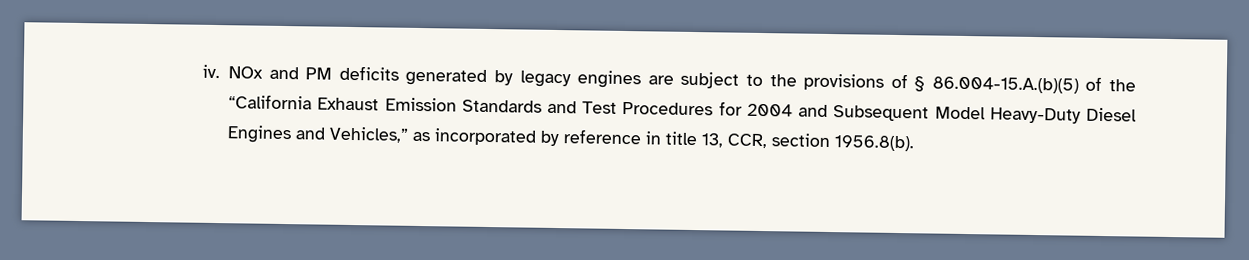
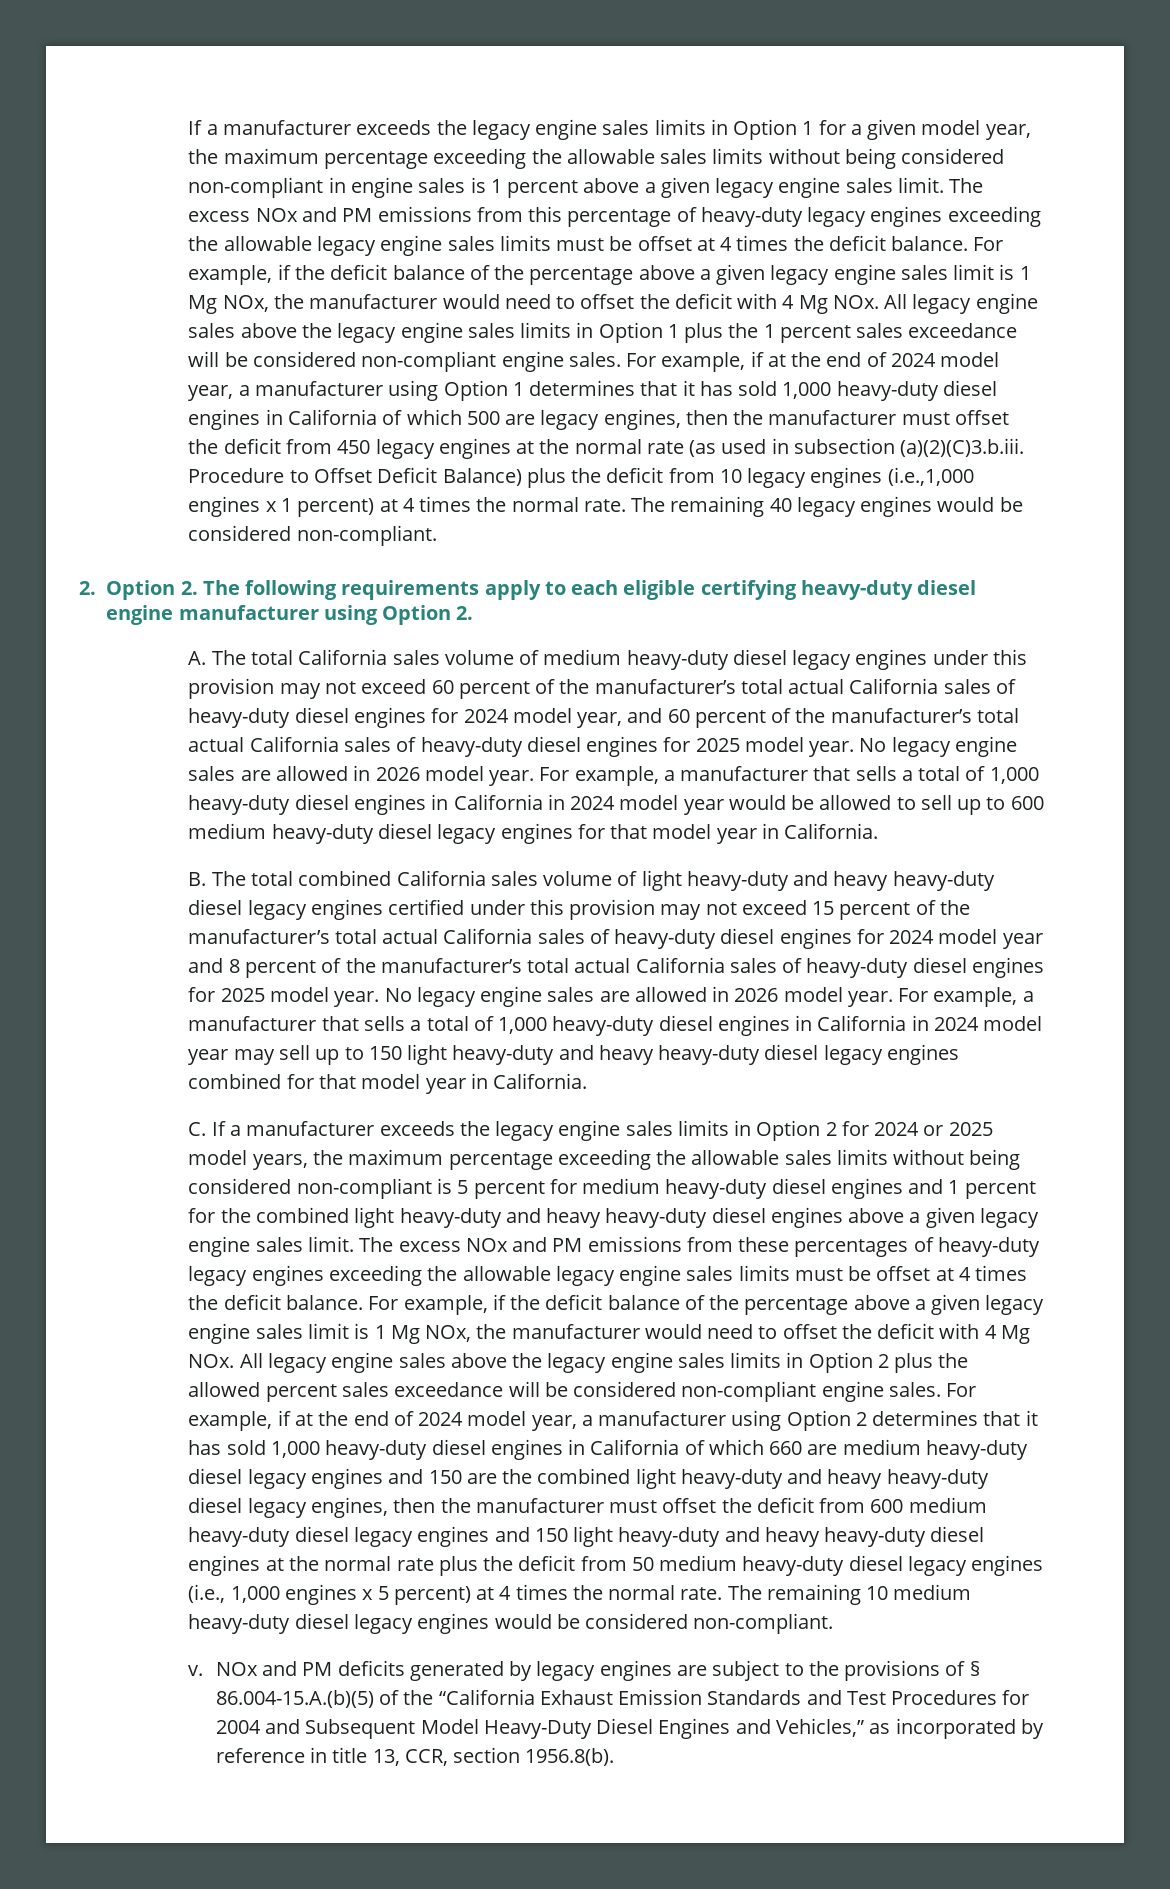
[202,64,221,79] iv. -> [188,119,1031,140] [188,148,1005,169] [188,177,984,198] [188,206,1041,227] [188,235,1004,256] [188,264,1031,285] [188,293,1038,314] [188,322,1018,343] [188,351,1000,372] [188,380,997,401] [188,409,1009,430] [188,438,1025,459] [188,467,974,488] [188,496,1023,517] [188,525,437,546] [79,580,977,600] [106,605,474,625] [188,649,1027,670] [188,678,1016,699] [188,707,1019,728] [188,736,1017,757] [188,765,1039,786] [188,794,1044,815] [188,823,879,844] [188,870,995,891] [188,899,970,920] [188,928,1043,949] [188,957,1044,978] [188,986,1034,1007] [188,1015,1043,1036] [188,1044,959,1065] [188,1073,588,1094] [188,1120,993,1141] [188,1149,1021,1170] [188,1178,1036,1199] [188,1207,1039,1228] [188,1236,1040,1257] [188,1265,1028,1286] [188,1294,1045,1315] [188,1323,1030,1344] [188,1352,969,1373] [188,1381,977,1402] [188,1410,1038,1431] [188,1439,1028,1460] [188,1468,989,1489] [188,1497,987,1518] [188,1526,985,1547] [188,1555,1044,1576] [188,1584,972,1605] [188,1613,834,1634] [188,1665,204,1676] If a manufacturer exceeds the legacy engine sales limits in Option 1 for a given model year, the maximum percentage exceeding the allowable sales limits without being considered non-compliant in engine sales is 1 percent above a given legacy engine sales limit. The excess NOx and PM emissions from this percentage of heavy-duty legacy engines exceeding the allowable legacy engine sales limits must be offset at 4 times the deficit balance. For example, if the deficit balance of the percentage above a given legacy engine sales limit is 1 Mg NOx, the manufacturer would need to offset the deficit with 4 Mg NOx. All legacy engine sales above the legacy engine sales limits in Option 1 plus the 1 percent sales exceedance will be considered non-compliant engine sales. For example, if at the end of 2024 model year, a manufacturer using Option 1 determines that it has sold 1,000 heavy-duty diesel engines in California of which 500 are legacy engines, then the manufacturer must offset the deficit from 450 legacy engines at the normal rate (as used in subsection (a)(2)(C)3.b.iii. Procedure to Offset Deficit Balance) plus the deficit from 10 legacy engines (i.e.,1,000 engines x 1 percent) at 4 times the normal rate. The remaining 40 legacy engines would be considered non-compliant. // 2. Option 2. The following requirements apply to each eligible certifying heavy-duty diesel engine manufacturer using Option 2. // A. The total California sales volume of medium heavy-duty diesel legacy engines under this provision may not exceed 60 percent of the manufacturer’s total actual California sales of heavy-duty diesel engines for 2024 model year, and 60 percent of the manufacturer’s total actual California sales of heavy-duty diesel engines for 2025 model year. No legacy engine sales are allowed in 2026 model year. For example, a manufacturer that sells a total of 1,000 heavy-duty diesel engines in California in 2024 model year would be allowed to sell up to 600 medium heavy-duty diesel legacy engines for that model year in California. // B. The total combined California sales volume of light heavy-duty and heavy heavy-duty diesel legacy engines certified under this provision may not exceed 15 percent of the manufacturer’s total actual California sales of heavy-duty diesel engines for 2024 model year and 8 percent of the manufacturer’s total actual California sales of heavy-duty diesel engines for 2025 model year. No legacy engine sales are allowed in 2026 model year. For example, a manufacturer that sells a total of 1,000 heavy-duty diesel engines in California in 2024 model year may sell up to 150 light heavy-duty and heavy heavy-duty diesel legacy engines combined for that model year in California. // C. If a manufacturer exceeds the legacy engine sales limits in Option 2 for 2024 or 2025 model years, the maximum percentage exceeding the allowable sales limits without being considered non-compliant is 5 percent for medium heavy-duty diesel engines and 1 percent for the combined light heavy-duty and heavy heavy-duty diesel engines above a given legacy engine sales limit. The excess NOx and PM emissions from these percentages of heavy-duty legacy engines exceeding the allowable legacy engine sales limits must be offset at 4 times the deficit balance. For example, if the deficit balance of the percentage above a given legacy engine sales limit is 1 Mg NOx, the manufacturer would need to offset the deficit with 4 Mg NOx. All legacy engine sales above the legacy engine sales limits in Option 2 plus the allowed percent sales exceedance will be considered non-compliant engine sales. For example, if at the end of 2024 model year, a manufacturer using Option 2 determines that it has sold 1,000 heavy-duty diesel engines in California of which 660 are medium heavy-duty diesel legacy engines and 150 are the combined light heavy-duty and heavy heavy-duty diesel legacy engines, then the manufacturer must offset the deficit from 600 medium heavy-duty diesel legacy engines and 150 light heavy-duty and heavy heavy-duty diesel engines at the normal rate plus the deficit from 50 medium heavy-duty diesel legacy engines (i.e., 1,000 engines x 5 percent) at 4 times the normal rate. The remaining 10 medium heavy-duty diesel legacy engines would be considered non-compliant. // v.

